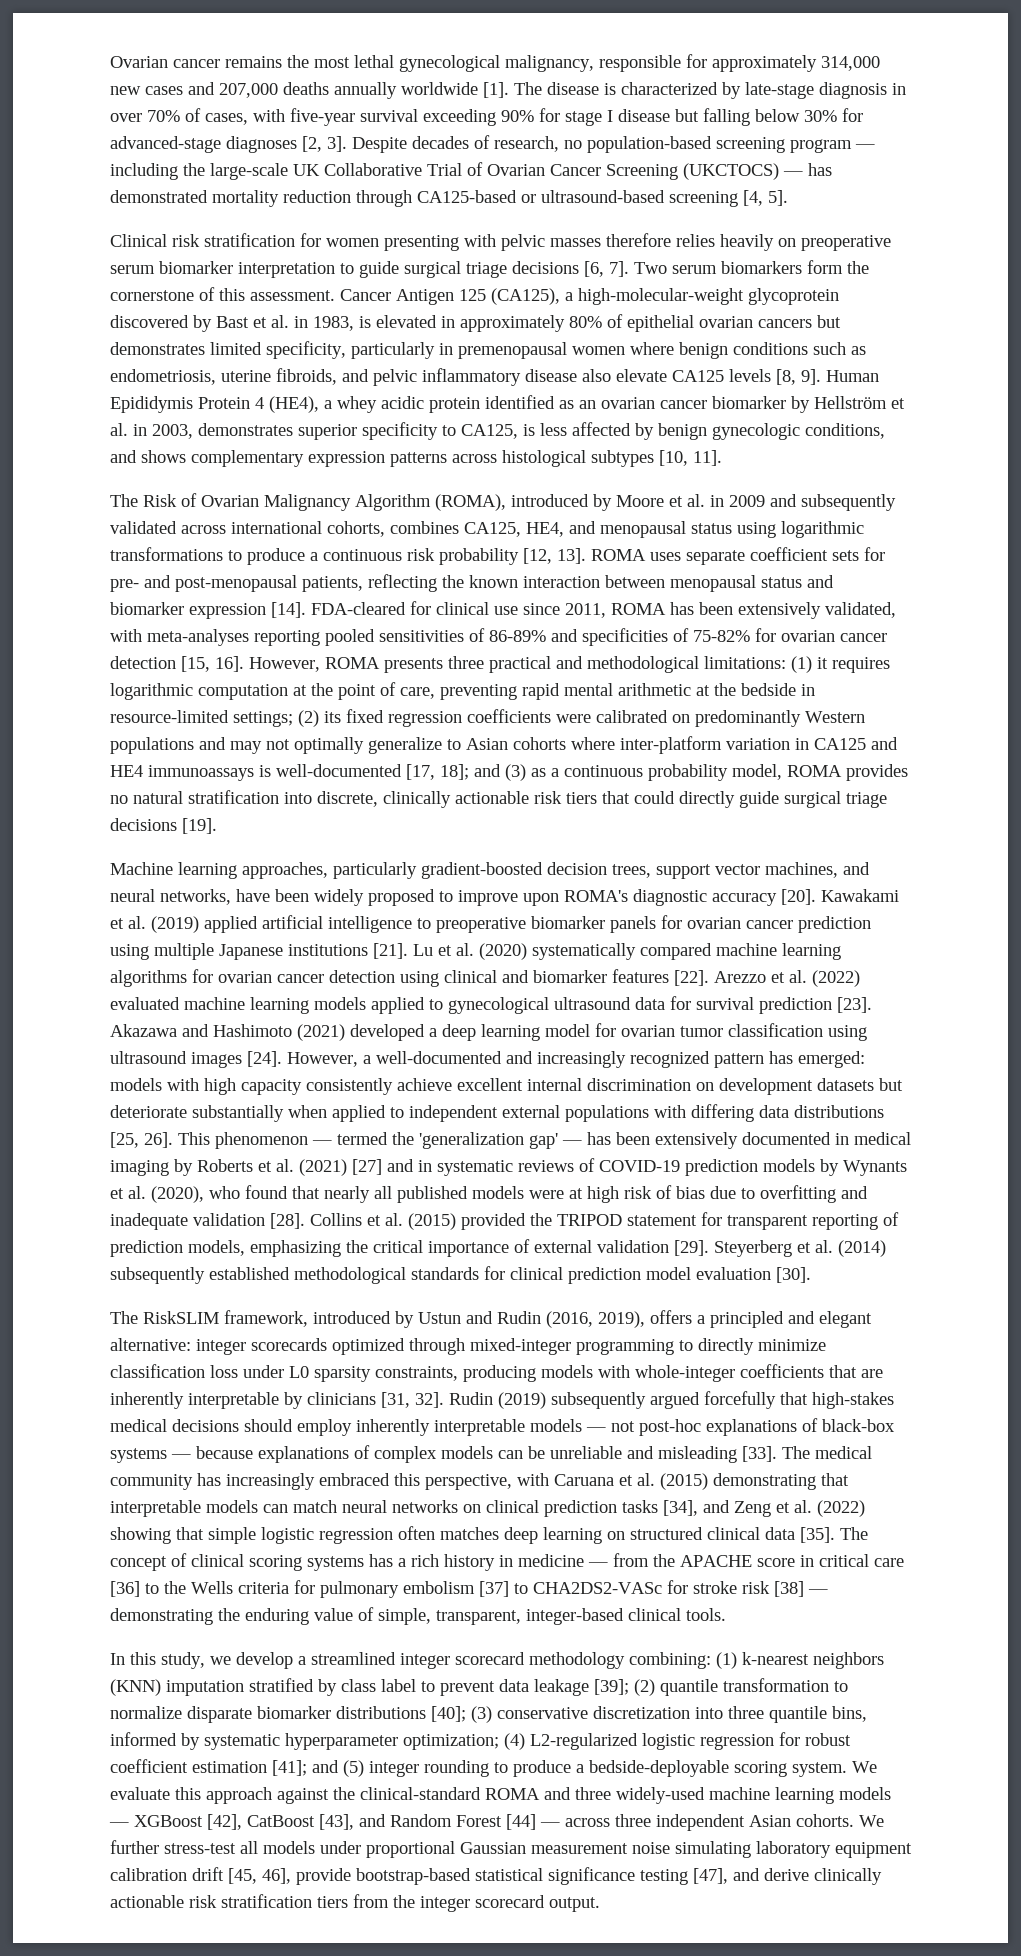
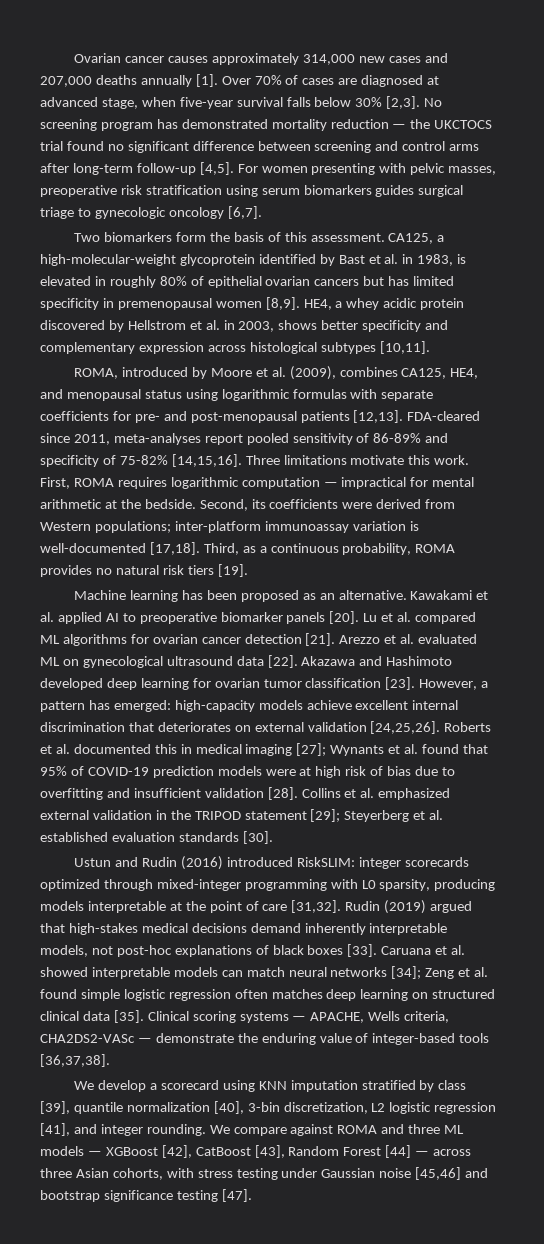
[225,54,707,72] remains the most lethal gynecological malignancy, responsible for -> [167,56,208,63] causes
[401,82,906,99] [110,108,863,126] [110,135,875,153] [110,162,832,180] [110,190,788,207] [110,233,891,251] [110,261,717,278] worldwide [1]. The disease is characterized by late-stage diagnosis in over 70% of cases, with five-year survival exceeding 90% for stage I disease but falling below 30% for advanced-stage diagnoses [2, 3]. Despite decades of research, no population-based screening program — including the large-scale UK Collaborative Trial of Ovarian Cancer Screening (UKCTOCS) — has demonstrated mortality reduction through CA125-based or ultrasound-based screening [4, 5]. // Clinical risk stratification for women presenting with pelvic masses therefore relies heavily on preoperative serum biomarker interpretation to guide surgical triage decisions [6, 7]. Two serum -> [195,74,440,87] [40,96,443,109] [40,119,493,131] [40,141,480,153] [40,162,497,175] [40,185,464,197] [40,206,262,219] [74,233,101,242] [1]. Over 70% of cases are diagnosed at advanced stage, when five-year survival falls below 30% [2,3]. No screening program has demonstrated mortality reduction — the UKCTOCS trial found no significant difference between screening and control arms after long-term follow-up [4,5]. For women presenting with pelvic masses, preoperative risk stratification using serum biomarkers guides surgical triage to gynecologic oncology [6,7]. // Two
[110,290,194,301] cornerstone -> [233,232,264,242] basis
[340,288,560,305] Cancer Antigen 125 (CA125), -> [388,233,434,244] CA125,
[110,315,189,328] discovered -> [258,254,316,264] identified
[460,315,565,332] approximately -> [109,276,156,288] roughly
[110,341,866,359] [110,368,879,386] [110,395,905,413] [110,422,885,440] [110,450,186,463] demonstrates limited specificity, particularly in premenopausal women where benign conditions such as endometriosis, uterine fibroids, and pelvic inflammatory disease also elevate CA125 levels [8, 9]. Human Epididymis Protein 4 (HE4), a whey acidic protein identified as an ovarian cancer biomarker by Hellström et al. in 2003, demonstrates superior specificity to CA125, is less affected by benign gynecologic conditions, and shows -> [388,276,455,286] [40,297,465,310] [40,320,449,332] has limited specificity in premenopausal women [8,9]. HE4, a whey acidic protein discovered by Hellstrom et al. in 2003, shows better specificity and
[390,452,447,467] patterns -> (204, 348) none
[659,450,722,466] [110,493,506,511] [10, 11]. // The Risk of Ovarian Malignancy Algorithm (ROMA), -> [379,341,430,354] [74,368,119,379] [10,11]. // ROMA,
[710,494,896,511] [110,521,385,537] in 2009 and subsequently validated across international cohorts, -> [289,366,336,380] (2009),
[110,547,885,565] [110,574,834,592] [110,601,896,619] [110,629,464,646] transformations to produce a continuous risk probability [12, 13]. ROMA uses separate coefficient sets for pre- and post-menopausal patients, reflecting the known interaction between menopausal status and biomarker expression [14]. FDA-cleared for clinical use since 2011, ROMA has been extensively validated, with meta-analyses reporting pooled sensitivities -> [292,389,434,401] [40,410,481,423] [40,433,353,445] formulas with separate coefficients for pre- and post-menopausal patients [12,13]. FDA-cleared since 2011, meta-analyses report pooled sensitivity
[582,628,668,646] specificities -> [40,455,99,467] specificity
[755,628,887,642] [110,656,890,673] [110,682,815,700] [110,709,865,727] [110,736,898,754] [110,764,526,781] for ovarian cancer detection [15, 16]. However, ROMA presents three practical and methodological limitations: (1) it requires logarithmic computation at the point of care, preventing rapid mental arithmetic at the bedside in resource-limited settings; (2) its fixed regression coefficients were calibrated on predominantly Western populations and may not optimally generalize to Asian cohorts where inter-platform variation in CA125 and HE4 immunoassays is well-documented [17, 18]; and (3) -> [171,454,470,467] [40,477,475,489] [40,499,456,511] [40,521,419,533] [40,542,239,555] [14,15,16]. Three limitations motivate this work. First, ROMA requires logarithmic computation — impractical for mental arithmetic at the bedside. Second, its coefficients were derived from Western populations; inter-platform immunoassay variation is well-documented [17,18]. Third,
[648,764,782,781] probability model, -> [342,543,412,555] probability,
[188,790,887,808] [110,818,217,834] [110,862,870,879] [110,889,899,906] [110,915,871,933] [110,943,841,960] stratification into discrete, clinically actionable risk tiers that could directly guide surgical triage decisions [19]. // Machine learning approaches, particularly gradient-boosted decision trees, support vector machines, and neural networks, have been widely proposed to improve upon ROMA's diagnostic accuracy [20]. Kawakami et al. (2019) applied artificial intelligence to preoperative biomarker panels for ovarian cancer prediction using multiple Japanese institutions [21]. Lu et al. (2020) systematically compared machine learning -> [162,564,248,577] [74,590,489,602] [40,611,477,624] [40,635,60,644] risk tiers [19]. // Machine learning has been proposed as an alternative. Kawakami et al. applied AI to preoperative biomarker panels [20]. Lu et al. compared ML
[400,969,860,987] [110,996,872,1014] [110,1024,590,1041] using clinical and biomarker features [22]. Arezzo et al. (2022) evaluated machine learning models applied to gynecological ultrasound data for survival prediction [23]. Akazawa and Hashimoto (2021) developed a deep learning model -> [305,633,478,646] [40,655,453,668] [40,678,189,690] [21]. Arezzo et al. evaluated ML on gynecological ultrasound data [22]. Akazawa and Hashimoto developed deep learning
[828,1025,867,1041] [110,1051,865,1068] [110,1078,903,1095] [110,1104,884,1122] [110,1132,911,1149] [110,1158,907,1176] [110,1185,468,1203] using ultrasound images [24]. However, a well-documented and increasingly recognized pattern has emerged: models with high capacity consistently achieve excellent internal discrimination on development datasets but deteriorate substantially when applied to independent external populations with differing data distributions [25, 26]. This phenomenon — termed the 'generalization gap' — has been extensively documented in medical imaging by Roberts et al. (2021) [27] and in systematic reviews of COVID-19 prediction models by Wynants et al. (2020), who found that nearly all published -> [385,677,489,690] [40,700,459,712] [40,721,492,734] [40,743,488,756] [40,766,214,778] [23]. However, a pattern has emerged: high-capacity models achieve excellent internal discrimination that deteriorates on external validation [24,25,26]. Roberts et al. documented this in medical imaging [27]; Wynants et al. found that 95% of COVID-19 prediction
[110,1213,188,1230] inadequate -> [133,788,201,798] insufficient
[408,1212,899,1230] [110,1239,886,1257] [110,1266,811,1284] [110,1310,872,1328] [110,1338,191,1351] (2015) provided the TRIPOD statement for transparent reporting of prediction models, emphasizing the critical importance of external validation [29]. Steyerberg et al. (2014) subsequently established methodological standards for clinical prediction model evaluation [30]. // The RiskSLIM framework, introduced by Ustun and Rudin (2016, 2019), offers a principled and elegant alternative: -> [378,788,451,800] [40,809,444,822] [40,831,273,844] [74,856,355,870] emphasized external validation in the TRIPOD statement [29]; Steyerberg et al. established evaluation standards [30]. // Ustun and Rudin (2016) introduced RiskSLIM:
[679,1338,826,1355] [110,1364,883,1382] [110,1391,894,1409] [110,1418,895,1436] [110,1445,872,1463] [110,1473,849,1490] to directly minimize classification loss under L0 sparsity constraints, producing models with whole-integer coefficients that are inherently interpretable by clinicians [31, 32]. Rudin (2019) subsequently argued forcefully that high-stakes medical decisions should employ inherently interpretable models — not post-hoc explanations of black-box systems — because explanations of complex models can be unreliable and misleading [33]. The medical community has increasingly embraced this perspective, with Caruana et al. (2015) demonstrating that -> [330,879,496,891] [40,900,473,914] [40,923,448,935] [40,944,466,957] [40,967,88,977] with L0 sparsity, producing models interpretable at the point of care [31,32]. Rudin (2019) argued that high-stakes medical decisions demand inherently interpretable models, not post-hoc explanations of black boxes [33]. Caruana et al. showed
[463,1500,865,1517] [110,1527,204,1544] on clinical prediction tasks [34], and Zeng et al. (2022) showing that -> [391,966,489,979] [40,989,77,999] [34]; Zeng et al. found
[840,1527,868,1540] [110,1553,904,1571] [110,1580,828,1598] [110,1607,726,1625] [110,1652,884,1669] [110,1678,848,1696] [110,1706,867,1723] [110,1732,851,1750] [110,1759,877,1777] [110,1787,834,1804] The concept of clinical scoring systems has a rich history in medicine — from the APACHE score in critical care [36] to the Wells criteria for pulmonary embolism [37] to CHA2DS2-VASc for stroke risk [38] — demonstrating the enduring value of simple, transparent, integer-based clinical tools. // In this study, we develop a streamlined integer scorecard methodology combining: (1) k-nearest neighbors (KNN) imputation stratified by class label to prevent data leakage [39]; (2) quantile transformation to normalize disparate biomarker distributions [40]; (3) conservative discretization into three quantile bins, informed by systematic hyperparameter optimization; (4) L2-regularized logistic regression for robust coefficient estimation [41]; and (5) integer rounding to produce a bedside-deployable scoring system. We evaluate this approach against the clinical-standard ROMA and three widely-used machine learning -> [147,1011,450,1023] [40,1033,490,1045] [40,1054,110,1067] [74,1080,467,1092] [40,1101,497,1114] [40,1123,465,1136] Clinical scoring systems — APACHE, Wells criteria, CHA2DS2-VASc — demonstrate the enduring value of integer-based tools [36,37,38]. // We develop a scorecard using KNN imputation stratified by class [39], quantile normalization [40], 3-bin discretization, L2 logistic regression [41], and integer rounding. We compare against ROMA and three ML
[359,1814,386,1827] and -> (285, 1151) none
[656,1814,884,1831] [110,1840,912,1858] [110,1867,882,1885] [110,1894,600,1912] independent Asian cohorts. We further stress-test all models under proportional Gaussian measurement noise simulating laboratory equipment calibration drift [45, 46], provide bootstrap-based statistical significance testing [47], and derive clinically actionable risk stratification tiers from the integer scorecard output. -> [75,1167,489,1180] [40,1189,252,1202] Asian cohorts, with stress testing under Gaussian noise [45,46] and bootstrap significance testing [47].

